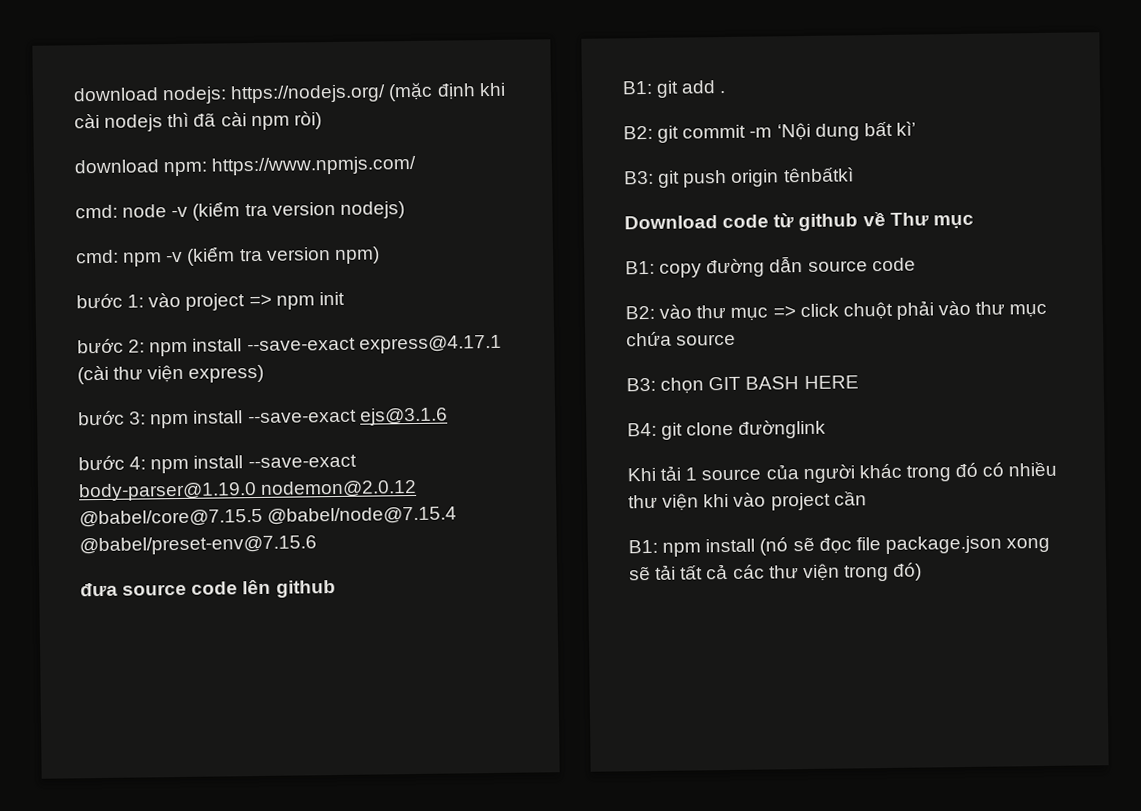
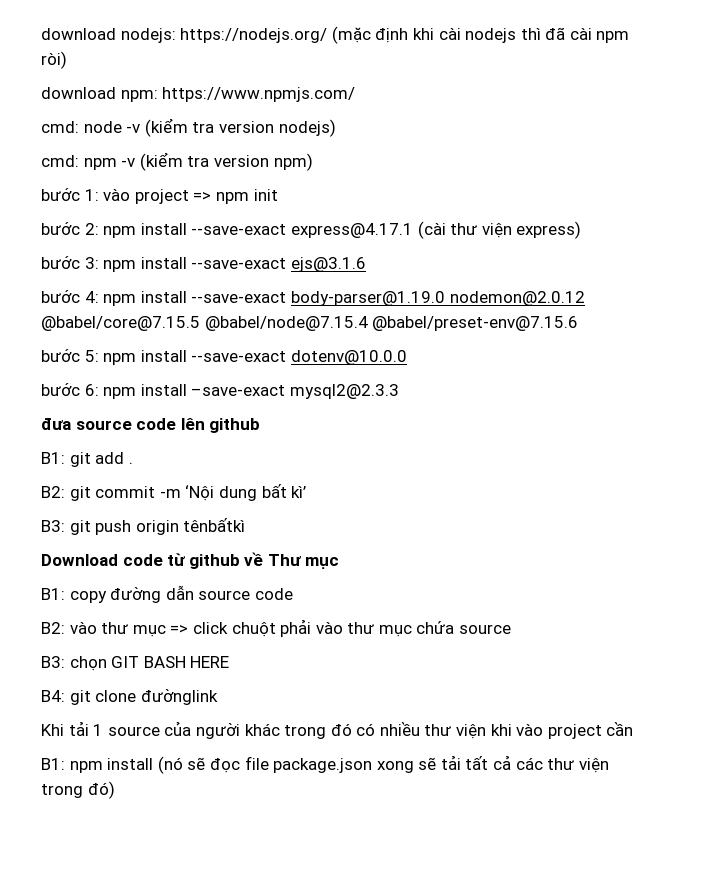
(317, 545) none -> [41,349,407,365] [41,383,399,399] // bước 5: npm install --save-exact dotenv@10.0.0 // bước 6: npm install –save-exact mysql2@2.3.3

